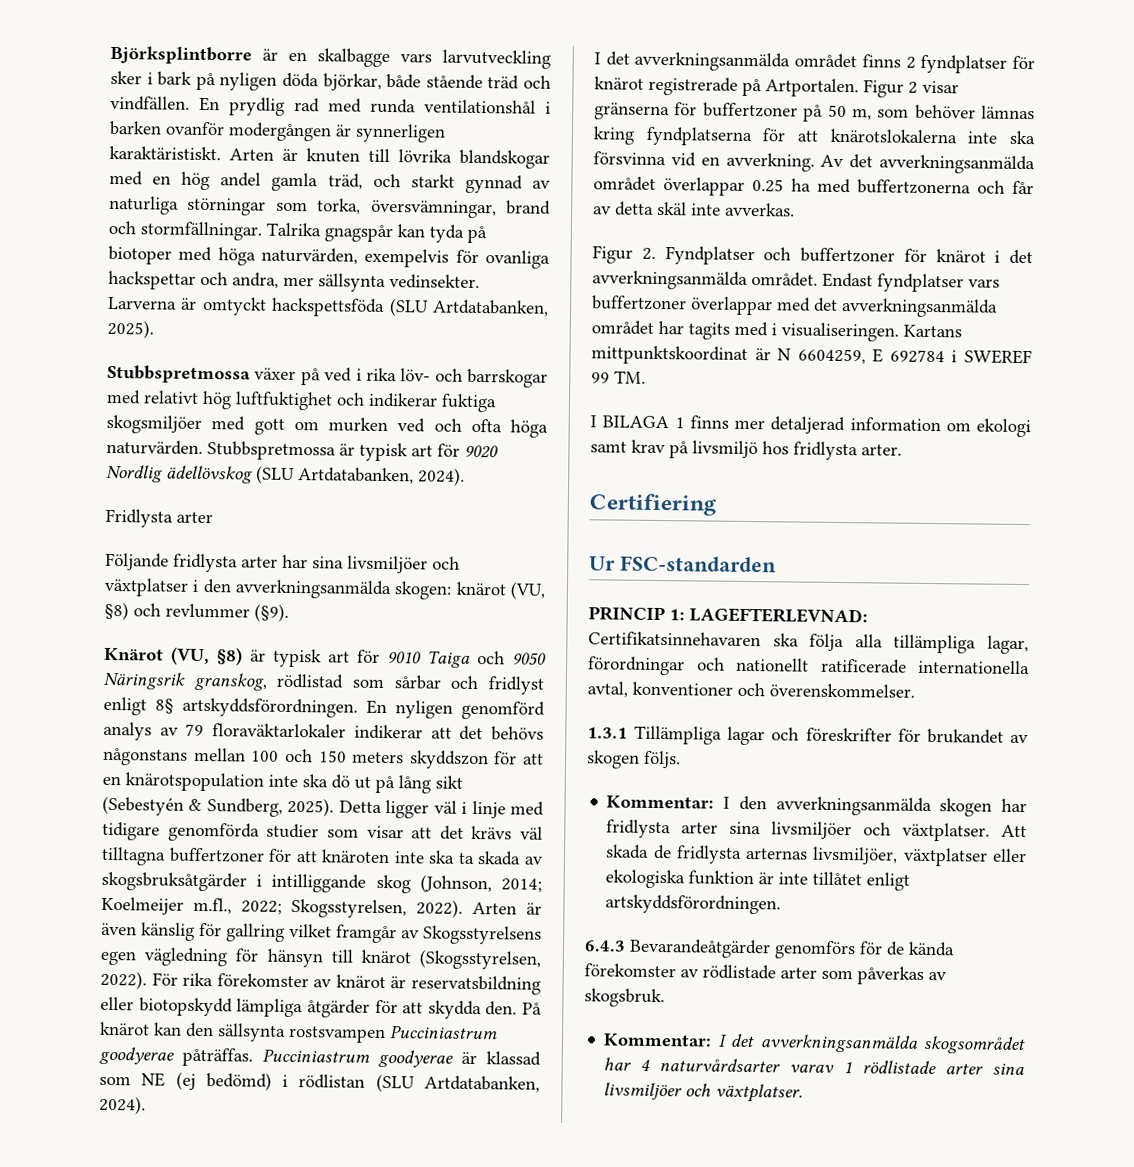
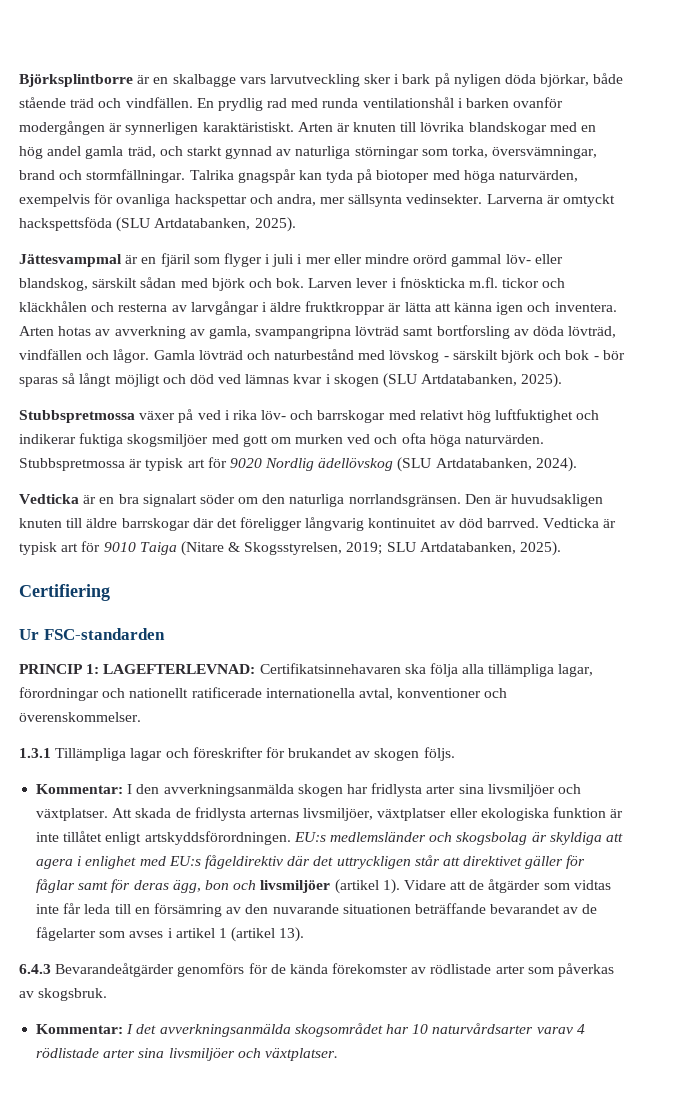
(154, 329) none -> [19,253,563,267] [19,277,566,291] [19,301,617,315] [19,325,617,339] [19,349,625,363] [19,373,563,388] // Jättesvampmal är en fjäril som flyger i juli i mer eller mindre orörd gammal löv- eller blandskog, särskilt sådan med björk och bok. Larven lever i fnöskticka m.fl. tickor och kläckhålen och resterna av larvgångar i äldre fruktkroppar är lätta att känna igen och inventera. Arten hotas av avverkning av gamla, svampangripna lövträd samt bortforsling av döda lövträd, vindfällen och lågor. Gamla lövträd och naturbestånd med lövskog - särskilt björk och bok - bör sparas så långt möjligt och död ved lämnas kvar i skogen (SLU Artdatabanken, 2025).
[105,508,213,528] [105,552,460,574] [104,577,546,600] [104,601,289,622] [104,646,243,666] Fridlysta arter // Följande fridlysta arter har sina livsmiljöer och växtplatser i den avverkningsanmälda skogen: knärot (VU, §8) och revlummer (§9). // Knärot (VU, §8) -> [19,494,604,507] [19,517,600,531] Vedticka är en bra signalart söder om den naturliga norrlandsgränsen. Den är huvudsakligen knuten till äldre barrskogar där det föreligger långvarig kontinuitet av död barrved. Vedticka
[477,651,547,666] [103,671,544,695] [103,696,545,720] [103,721,544,741] [102,747,544,770] [102,772,463,794] [102,795,545,819] [102,821,543,842] [101,846,543,866] [101,871,542,894] [101,896,542,919] [101,922,542,945] [100,947,541,970] [100,970,541,995] [100,996,542,1020] [100,1021,498,1044] [99,1046,541,1068] [99,1071,540,1093] [99,1095,146,1115] [594,51,1035,74] [594,76,959,98] [594,102,1035,122] [593,126,1036,147] [593,151,1035,175] [593,176,1034,196] [593,201,795,217] [592,245,1033,266] [592,270,1000,293] [592,295,998,318] [591,320,962,342] [591,345,1032,365] [591,370,646,384] [590,415,1031,438] [590,439,902,461] och 9050 Näringsrik granskog, rödlistad som sårbar och fridlyst enligt 8§ artskyddsförordningen. En nyligen genomförd analys av 79 floraväktarlokaler indikerar att det behövs någonstans mellan 100 och 150 meters skyddszon för att en knärotspopulation inte ska dö ut på lång sikt (Sebestyén & Sundberg, 2025). Detta ligger väl i linje med tidigare genomförda studier som visar att det krävs väl tilltagna buffertzoner för att knäroten inte ska ta skada av skogsbruksåtgärder i intilliggande skog (Johnson, 2014; Koelmeijer m.fl., 2022; Skogsstyrelsen, 2022). Arten är även känslig för gallring vilket framgår av Skogsstyrelsens egen vägledning för hänsyn till knärot (Skogsstyrelsen, 2022). För rika förekomster av knärot är reservatsbildning eller biotopskydd lämpliga åtgärder för att skydda den. På knärot kan den sällsynta rostsvampen Pucciniastrum goodyerae påträffas. Pucciniastrum goodyerae är klassad som NE (ej bedömd) i rödlistan (SLU Artdatabanken, 2024). // I det avverkningsanmälda området finns 2 fyndplatser för knärot registrerade på Artportalen. Figur 2 visar gränserna för buffertzoner på 50 m, som behöver lämnas kring fyndplatserna för att knärotslokalerna inte ska försvinna vid en avverkning. Av det avverkningsanmälda området överlappar 0.25 ha med buffertzonerna och får av detta skäl inte avverkas. // Figur 2. Fyndplatser och buffertzoner för knärot i det avverkningsanmälda området. Endast fyndplatser vars buffertzoner överlappar med det avverkningsanmälda området har tagits med i visualiseringen. Kartans mittpunktskoordinat är N 6604259, E 692784 i SWEREF 99 TM. // I BILAGA 1 finns mer detaljerad information om ekologi samt krav på livsmiljö hos fridlysta arter. -> [180,541,562,556] (Nitare & Skogsstyrelsen, 2019; SLU Artdatabanken, 2025).
(782, 904) none -> [293,832,623,845] [36,855,586,869] [36,879,611,894] [36,903,598,917] [36,927,305,942] EU:s medlemsländer och skogsbolag är skyldiga att agera i enlighet med EU:s fågeldirektiv där det uttryckligen står att direktivet gäller för fåglar samt för deras ägg, bon och livsmiljöer (artikel 1). Vidare att de åtgärder som vidtas inte får leda till en försämring av den nuvarande situationen beträffande bevarandet av de fågelarter som avses i artikel 1 (artikel 13).
[640,1058,651,1071] 4 -> [412,1024,429,1034] 10
[843,1061,853,1074] 1 -> [576,1024,585,1034] 4

